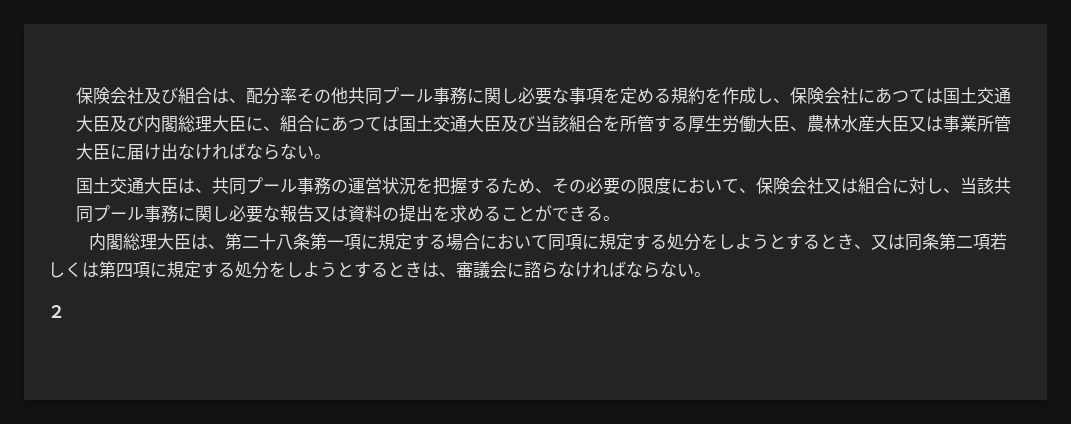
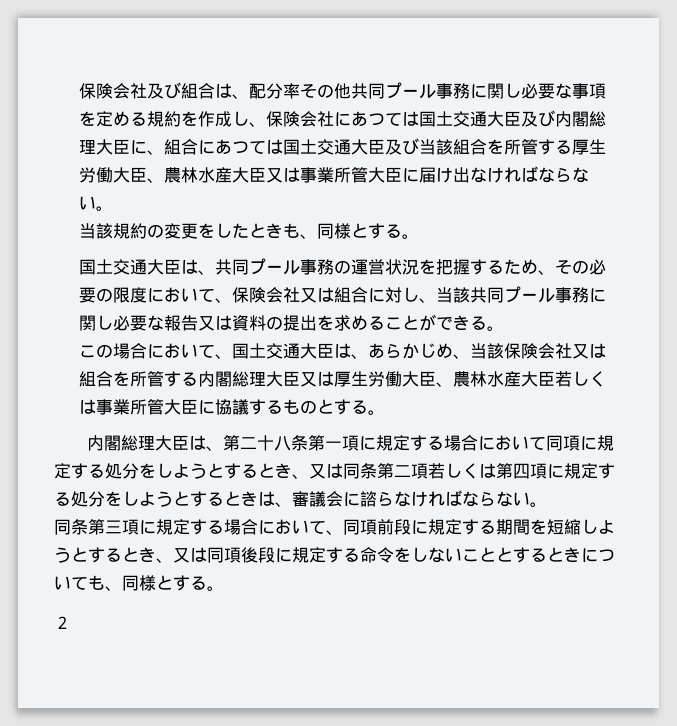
(332, 156) none -> [79,223,420,239] // 当該規約の変更をしたときも、同様とする。
(621, 218) none -> [79,343,607,359] [79,371,607,387] [79,399,386,415] // この場合において、国土交通大臣は、あらかじめ、当該保険会社又は組合を所管する内閣総理大臣又は厚生労働大臣、農林水産大臣若しくは事業所管大臣に協議するものとする。
(711, 274) none -> [54,519,615,535] [54,547,615,563] [54,575,224,591] // 同条第三項に規定する場合において、同項前段に規定する期間を短縮しようとするとき、又は同項後段に規定する命令をしないこととするときについても、同様とする。

